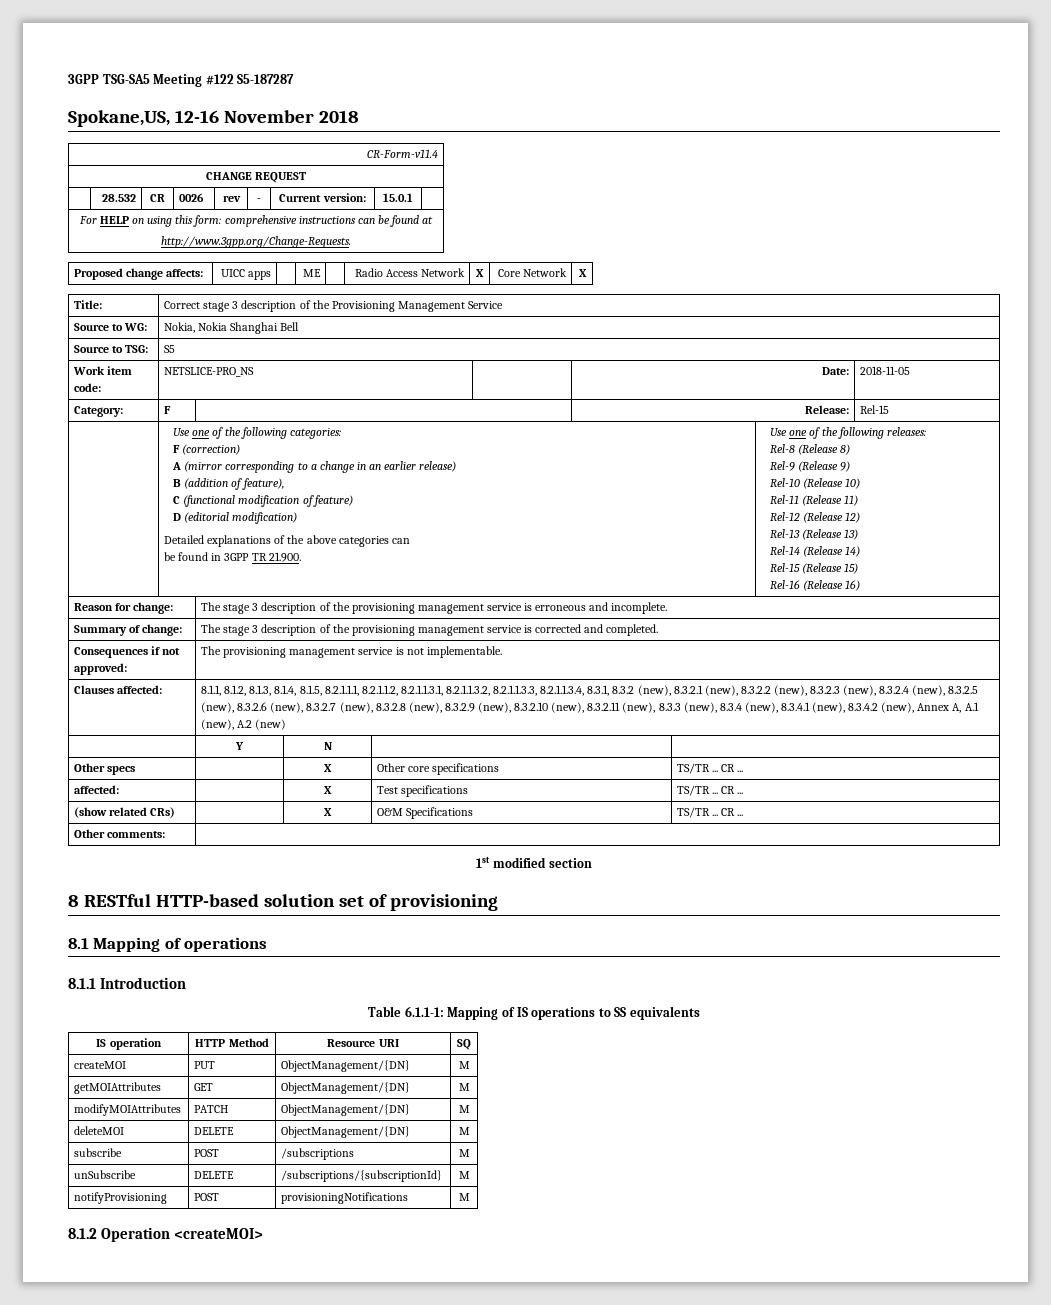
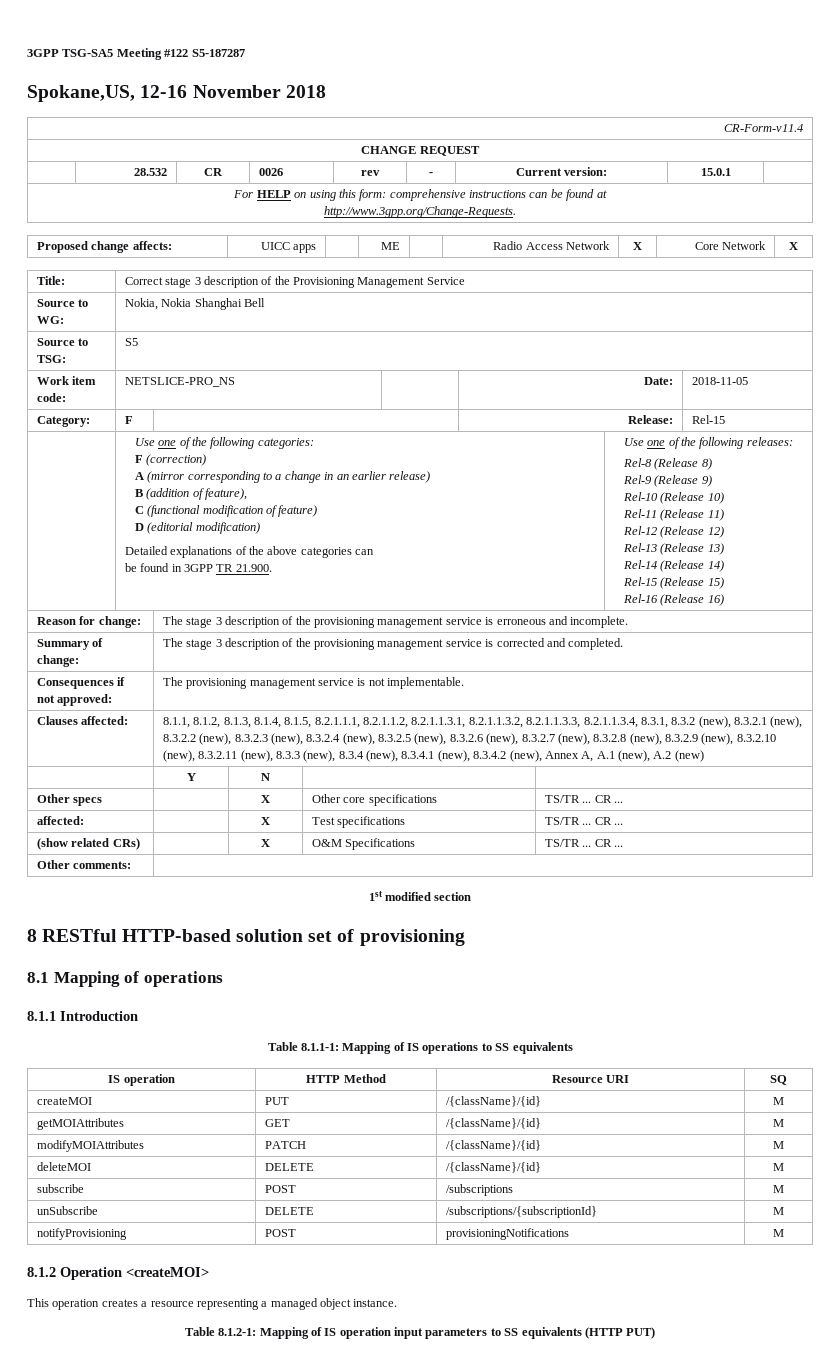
[404,1006,444,1017] 6.1.1-1: -> [300,1043,339,1051] 8.1.1-1:
[281,1060,411,1072] ObjectManagement/{DN} -> [445,1096,541,1107] /{className}/{id}
[281,1082,411,1094] ObjectManagement/{DN} -> [445,1118,541,1129] /{className}/{id}
[281,1104,411,1116] ObjectManagement/{DN} -> [445,1140,541,1151] /{className}/{id}
[281,1126,411,1138] ObjectManagement/{DN} -> [445,1162,541,1173] /{className}/{id}
(263, 1233) none -> [27,1298,398,1310] [184,1327,656,1339] // This operation creates a resource representing a managed object instance. // Table 8.1.2-1: Mapping of IS operation input parameters to SS equivalents (HTTP PUT)

